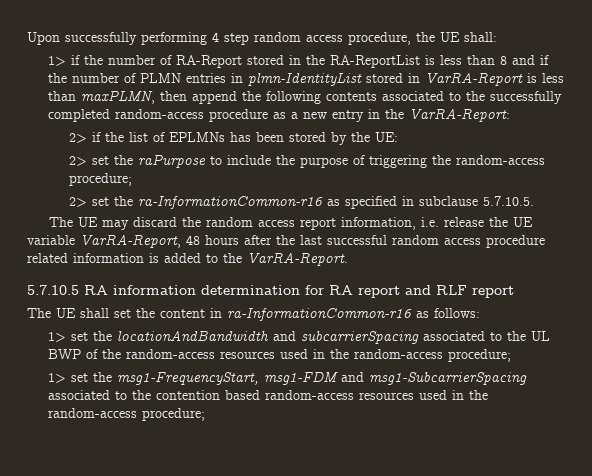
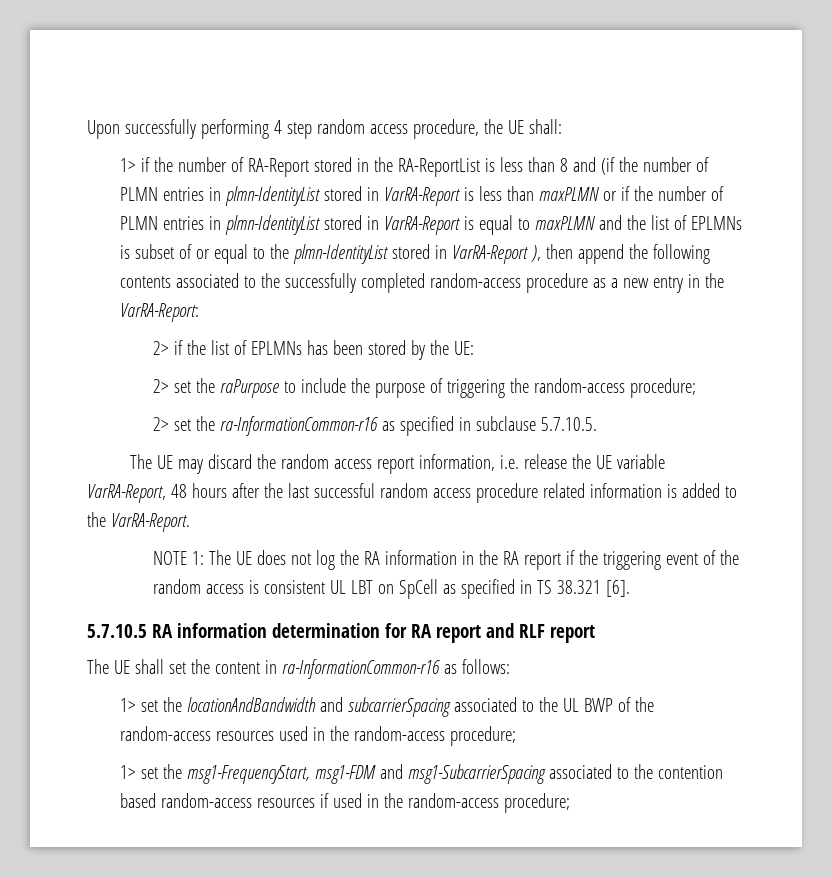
[539,55,549,65] if -> [601,157,616,175] (if
[80,90,155,104] maxPLMN, -> [539,186,725,201] [120,215,743,235] [120,244,542,264] maxPLMN or if the number of PLMN entries in plmn-IdentityList stored in VarRA-Report is equal to maxPLMN and the list of EPLMNs is subset of or equal to the plmn-IdentityList stored in VarRA-Report ),
(348, 259) none -> [153,550,740,570] [153,579,631,599] // NOTE 1: The UE does not log the RA information in the RA report if the triggering event of the random access is consistent UL LBT on SpCell as specified in TS 38.321 [6].
(414, 396) none -> [320,793,330,808] if

